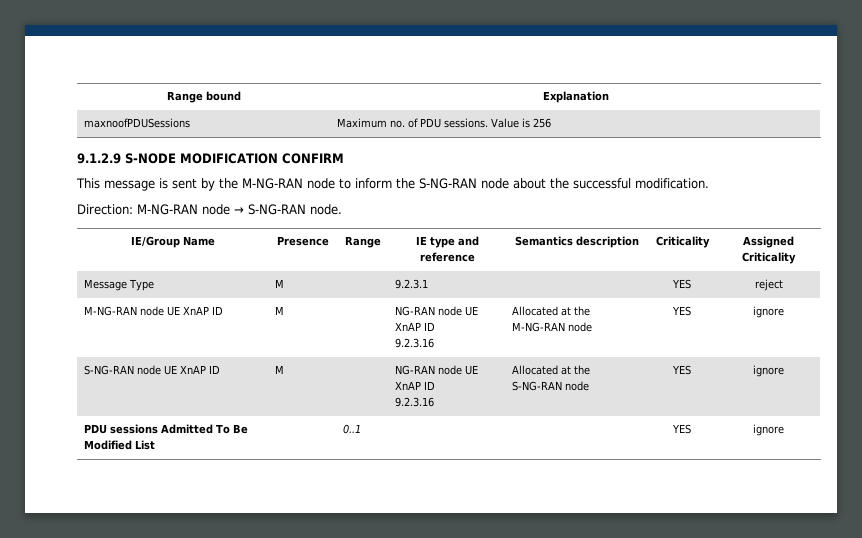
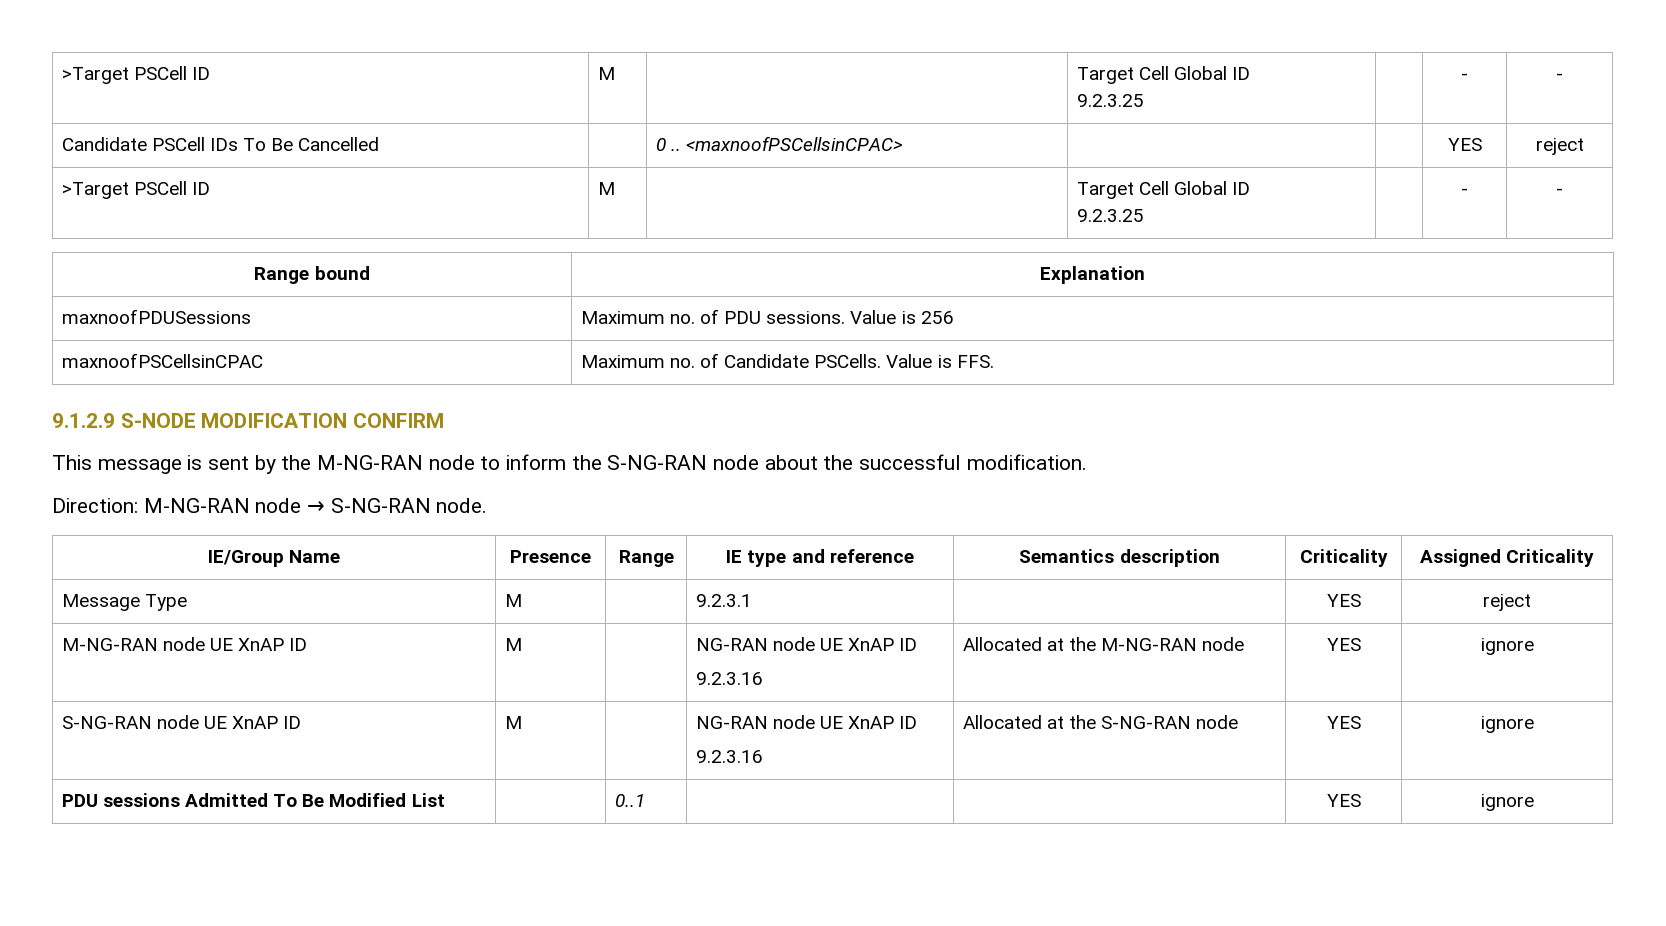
(167, 97) none -> [61,66,211,84] [597,67,615,80] [1076,66,1251,84] [1076,94,1144,107] [1461,73,1468,80] [1556,73,1563,80] [61,137,380,151] [655,136,904,151] [1447,138,1482,151] [1535,138,1584,155] [61,181,211,199] [597,182,615,195] [1076,181,1251,199] [1076,209,1144,222] [1461,188,1468,195] [1556,188,1563,195] >Target PSCell ID | M | | Target Cell Global ID // 9.2.3.25 | | - | - // Candidate PSCell IDs To Be Cancelled | | 0 .. <maxnoofPSCellsinCPAC> | | | YES | reject // >Target PSCell ID | M | | Target Cell Global ID // 9.2.3.25 | | - | - //
(552, 123) none -> [61,353,263,368] [580,353,994,368] // maxnoofPSCellsinCPAC | Maximum no. of Candidate PSCells. Value is FFS.

